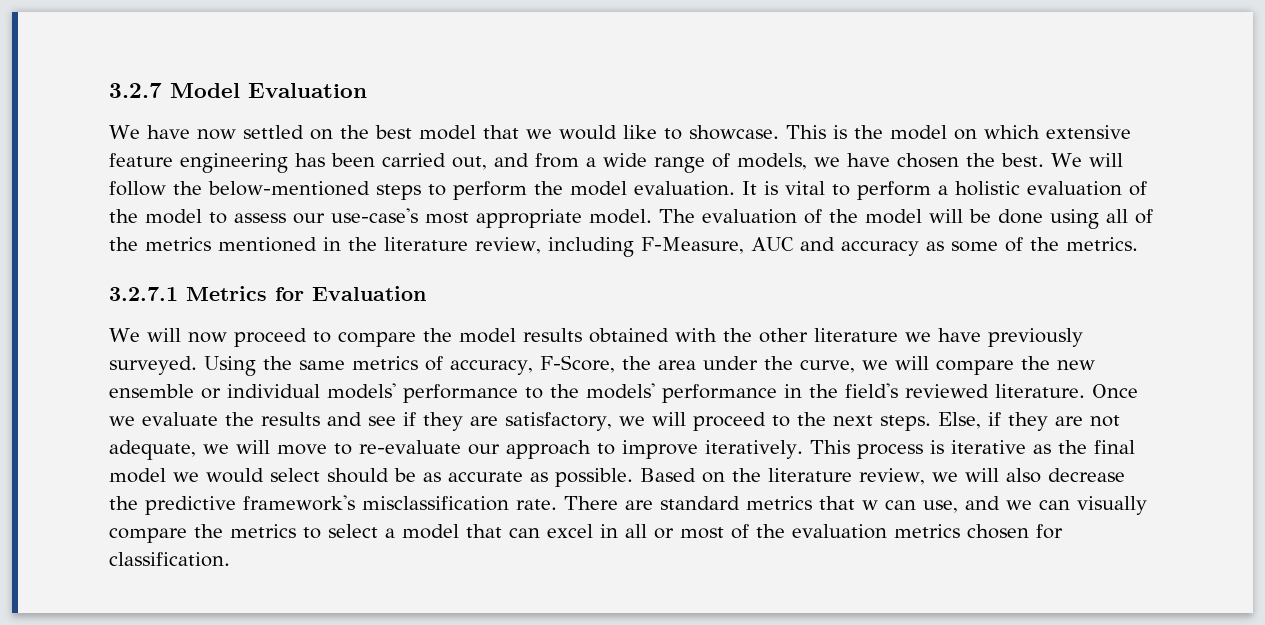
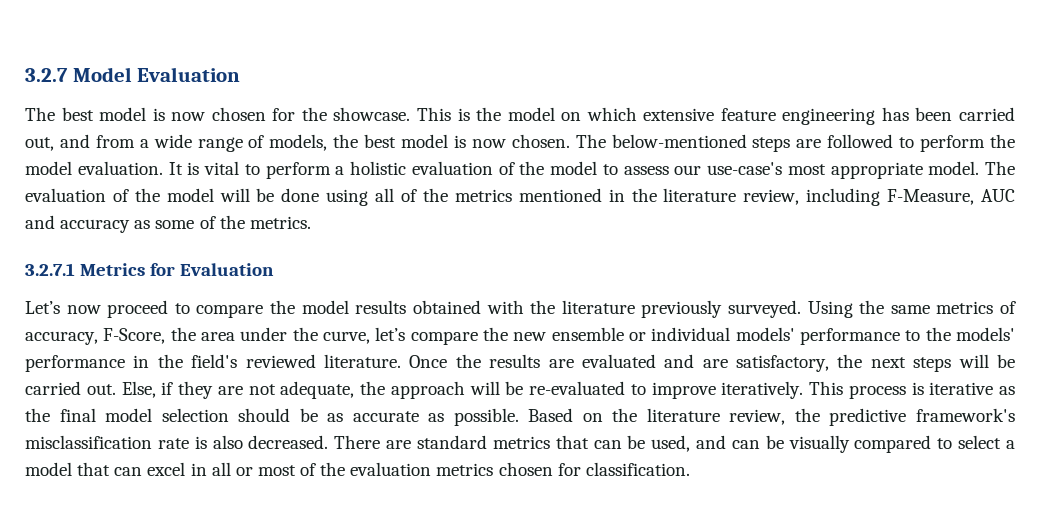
[109,125,682,140] We have now settled on the best model that we would like to -> [25,107,327,121] The best model is now chosen for the
[814,153,1123,168] [109,181,421,200] we have chosen the best. We will follow the below-mentioned steps -> [333,134,894,152] the best model is now chosen. The below-mentioned steps are followed
[109,328,181,342] We will -> [25,301,60,314] Let’s
[758,328,981,343] other literature we have -> [561,300,635,314] literature
[861,356,929,370] we will -> [375,327,406,341] let’s
[109,412,931,431] we evaluate the results and see if they are satisfactory, we will proceed to the next steps. -> [455,354,1016,372] [25,381,116,395] the results are evaluated and are satisfactory, the next steps will be carried out.
[203,440,591,459] we will move to re-evaluate our approach -> [360,381,625,399] the approach will be re-evaluated
[173,468,320,483] we would select -> [161,408,229,422] selection
[931,468,1125,483] [109,495,557,515] we will also decrease the predictive framework's misclassification rate. -> [794,408,1015,426] [25,435,329,449] the predictive framework's misclassification rate is also decreased.
[862,496,1147,515] [109,524,296,543] w can use, and we can visually compare the metrics -> [593,435,932,453] can be used, and can be visually compared

